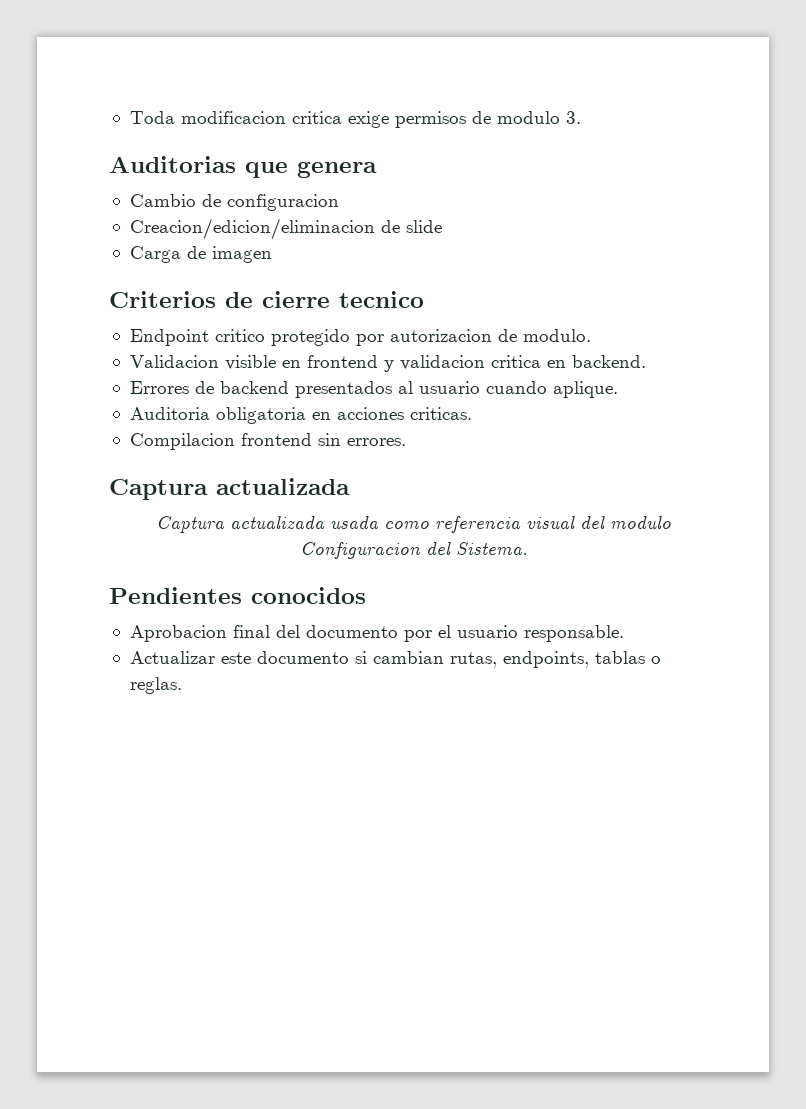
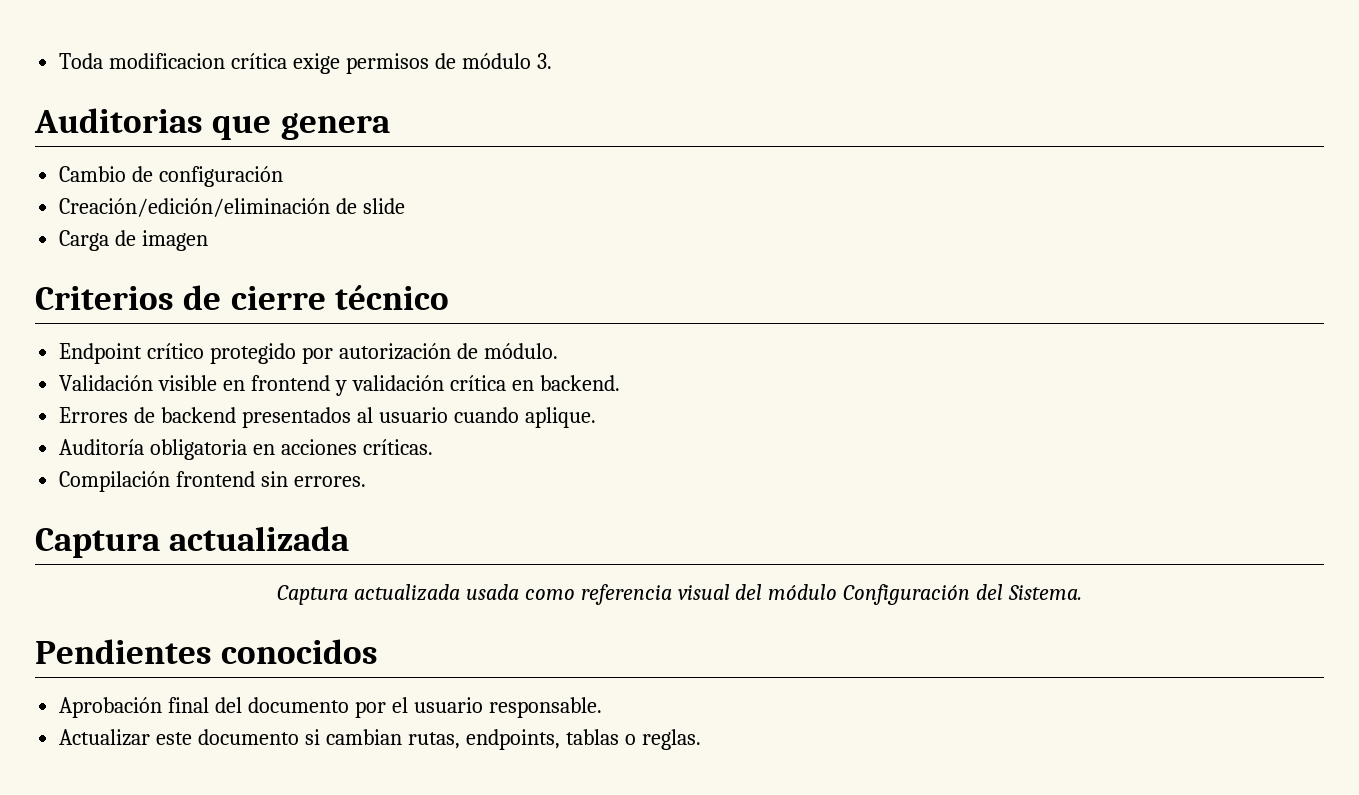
[291,111,342,124] critica -> [231,53,288,69] crítica
[496,111,560,124] modulo -> [461,53,531,69] módulo
[226,194,339,211] [129,218,375,240] configuracion // Creacion/edicion/eliminacion -> [159,166,284,187] [59,198,331,217] configuración // Creación/edición/eliminación
[339,291,424,308] tecnico -> [334,285,449,310] técnico
[214,329,265,342] critico -> [147,343,205,359] crítico
[389,329,591,342] [129,355,219,368] autorizacion de modulo. // Validacion -> [338,343,558,360] [59,375,154,391] autorización de módulo. // Validación
[399,355,541,370] validacion critica -> [351,375,506,391] validación crítica
[129,407,210,420] Auditoria -> [59,439,145,455] Auditoría
[409,407,472,420] [129,433,235,450] criticas. // Compilacion -> [362,439,433,455] [59,471,171,492] críticas. // Compilación
[610,516,671,529] [299,542,421,559] modulo Configuracion -> [768,584,971,605] módulo Configuración
[129,625,227,642] Aprobacion -> [59,697,163,718] Aprobación

